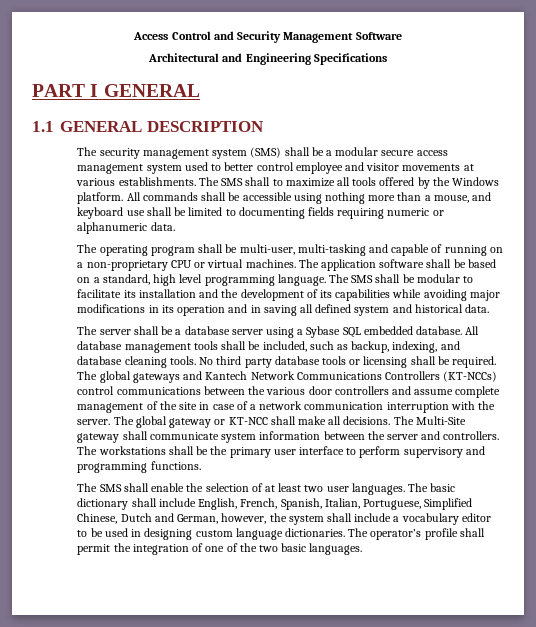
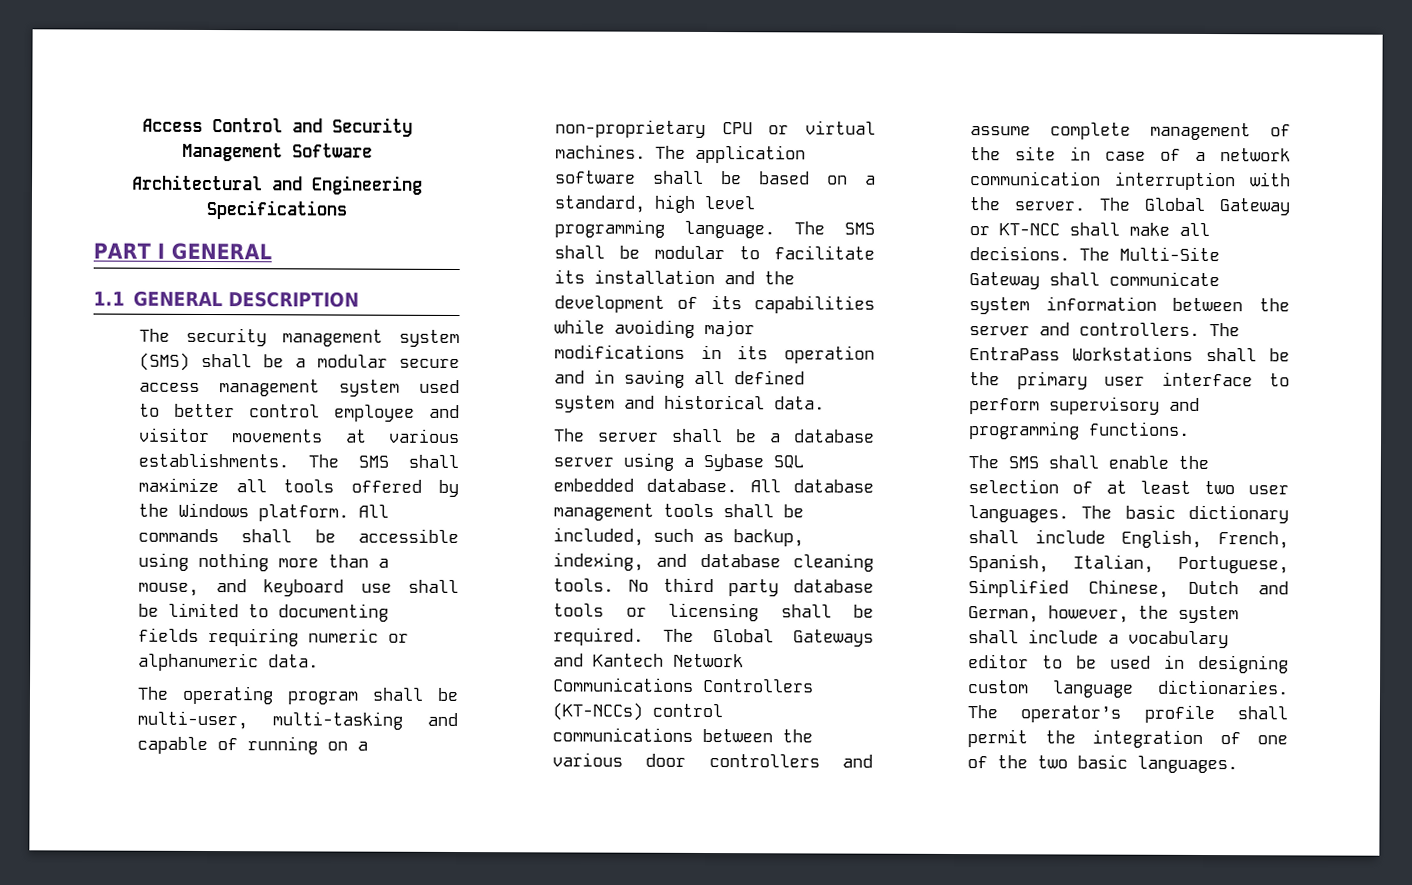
[272,179,283,186] to -> (459, 461) none
[99,371,180,383] global gateways -> [713,629,874,647] Global Gateways
[135,416,212,428] global gateway -> [1144,197,1290,216] Global Gateway
[77,433,120,443] gateway -> [969,272,1041,290] Gateway
[98,446,166,455] workstations -> [969,346,1194,361] EntraPass Workstations

